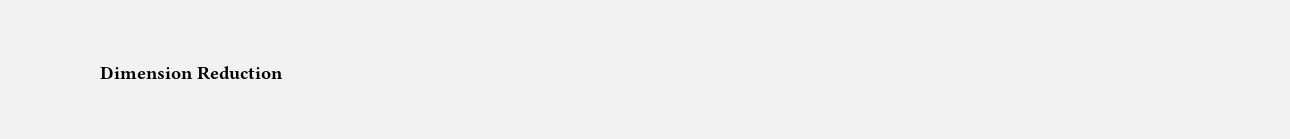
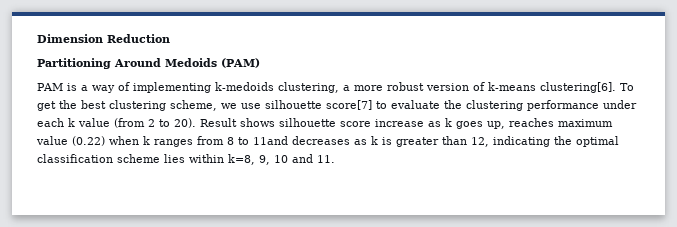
(283, 73) none -> [37,58,260,69] [37,82,634,93] [37,100,637,111] [37,118,613,129] [36,136,619,147] [37,154,335,165] // Partitioning Around Medoids (PAM) // PAM is a way of implementing k-medoids clustering, a more robust version of k-means clustering[6]. To get the best clustering scheme, we use silhouette score[7] to evaluate the clustering performance under each k value (from 2 to 20). Result shows silhouette score increase as k goes up, reaches maximum value (0.22) when k ranges from 8 to 11and decreases as k is greater than 12, indicating the optimal classification scheme lies within k=8, 9, 10 and 11.

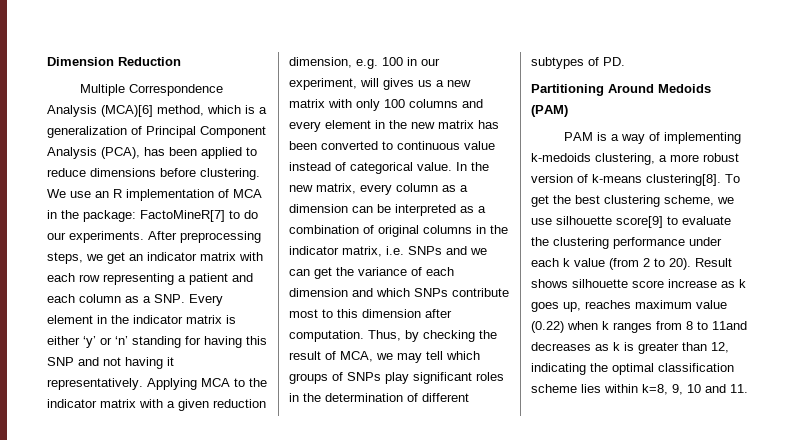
(170, 38) none -> [80,84,224,96] [47,105,267,117] [47,126,266,138] [47,147,257,159] [47,168,260,180] [47,189,262,201] [47,210,258,222] [47,231,261,243] [47,252,263,264] [47,273,253,285] [47,294,223,306] [47,315,236,324] [47,336,267,348] [47,357,174,369] [47,378,267,390] [47,399,266,411] [289,57,440,69] [289,78,471,90] [289,99,483,111] [289,120,499,132] [289,141,495,150] [289,162,489,174] [289,183,468,195] [289,204,486,216] [289,225,508,237] [289,246,487,257] [289,267,454,279] [289,288,509,297] [289,309,452,318] [289,330,497,342] [289,351,480,363] [289,372,504,384] [289,393,469,402] [531,57,625,69] // Multiple Correspondence Analysis (MCA)[6] method, which is a generalization of Principal Component Analysis (PCA), has been applied to reduce dimensions before clustering. We use an R implementation of MCA in the package: FactoMineR[7] to do our experiments. After preprocessing steps, we get an indicator matrix with each row representing a patient and each column as a SNP. Every element in the indicator matrix is either ‘y’ or ‘n’ standing for having this SNP and not having it representatively. Applying MCA to the indicator matrix with a given reduction dimension, e.g. 100 in our experiment, will gives us a new matrix with only 100 columns and every element in the new matrix has been converted to continuous value instead of categorical value. In the new matrix, every column as a dimension can be interpreted as a combination of original columns in the indicator matrix, i.e. SNPs and we can get the variance of each dimension and which SNPs contribute most to this dimension after computation. Thus, by checking the result of MCA, we may tell which groups of SNPs play significant roles in the determination of different subtypes of PD.
[540,82,616,93] clustering[6]. -> [646,174,721,186] clustering[8].
[326,100,372,110] score[7] -> [616,216,663,228] score[9]

